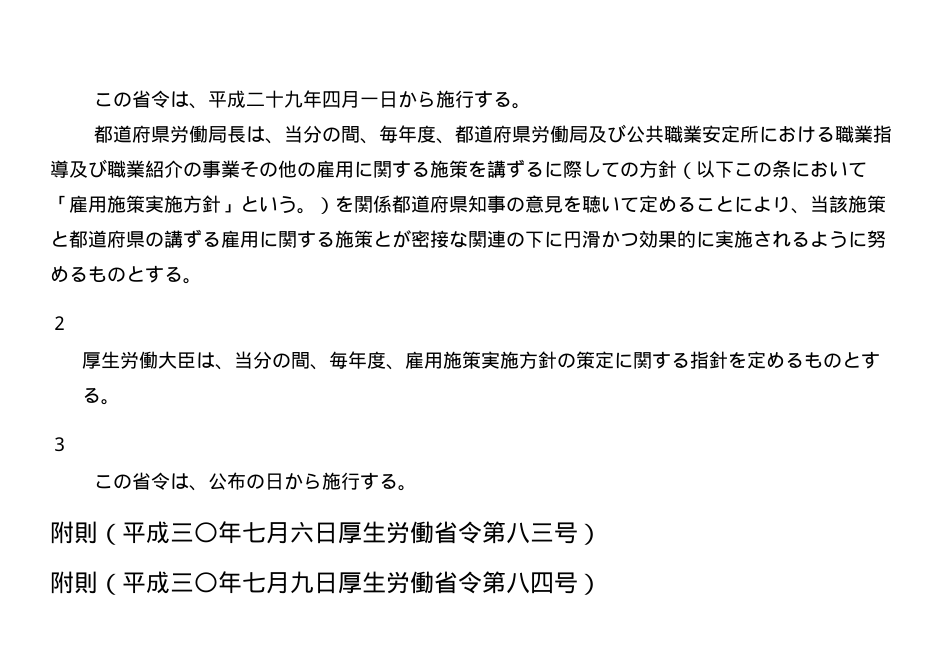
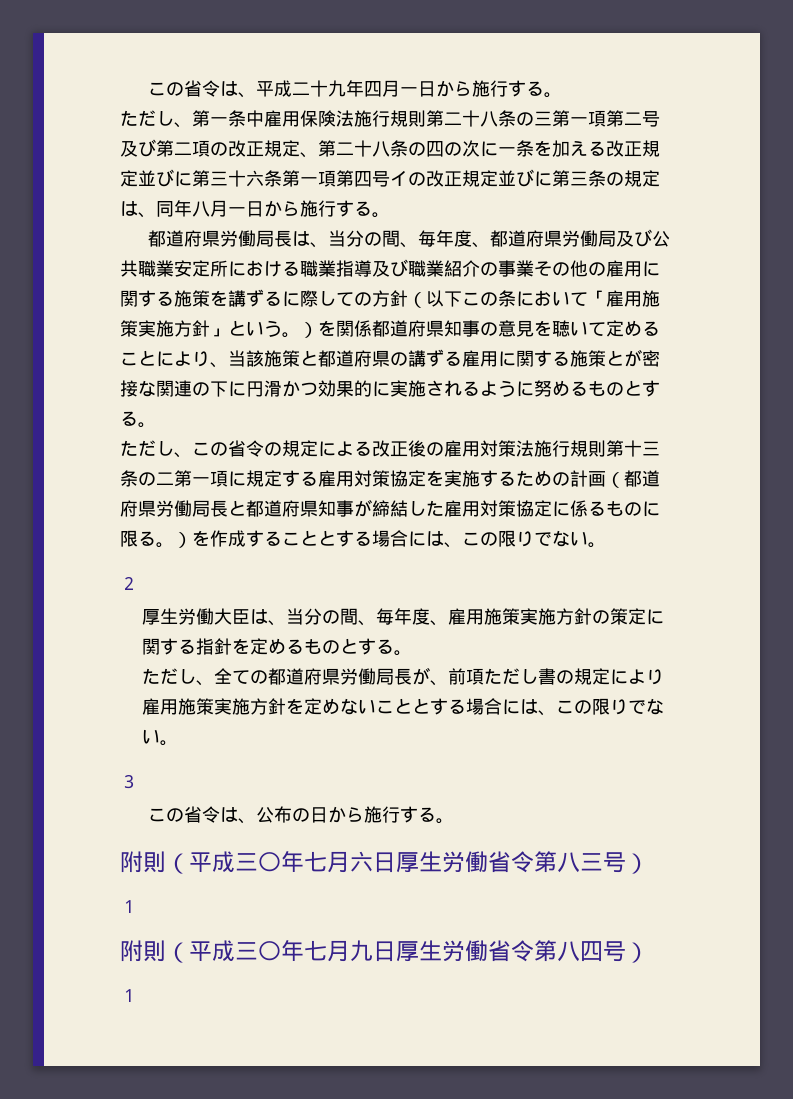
(531, 106) none -> [120,110,660,128] [120,139,660,158] [120,169,660,187] [120,200,390,218] // ただし、第一条中雇用保険法施行規則第二十八条の三第一項第二号及び第二項の改正規定、第二十八条の四の次に一条を加える改正規定並びに第三十六条第一項第四号イの改正規定並びに第三条の規定は、同年八月一日から施行する。
(202, 281) none -> [120,440,660,458] [120,470,660,488] [120,499,660,517] [120,530,606,548] // ただし、この省令の規定による改正後の雇用対策法施行規則第十三条の二第一項に規定する雇用対策協定を実施するための計画（都道府県労働局長と都道府県知事が締結した雇用対策協定に係るものに限る。）を作成することとする場合には、この限りでない。
(120, 402) none -> [141,667,664,686] [141,698,664,716] [141,729,178,746] // ただし、全ての都道府県労働局長が、前項ただし書の規定により雇用施策実施方針を定めないこととする場合には、この限りでない。
(602, 534) none -> [120,900,138,913] // １
(602, 584) none -> [120,989,138,1002] // １

